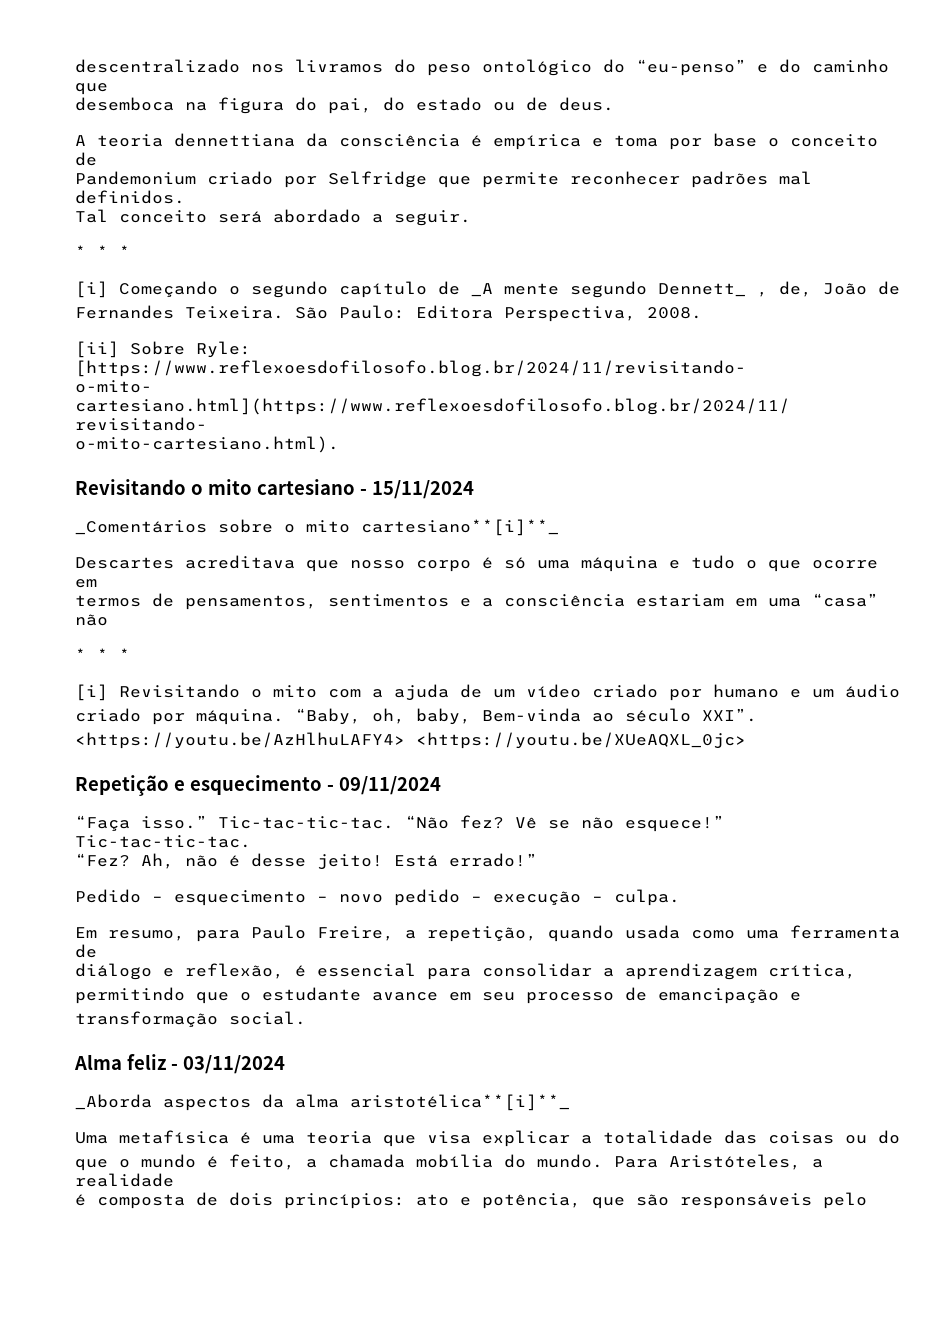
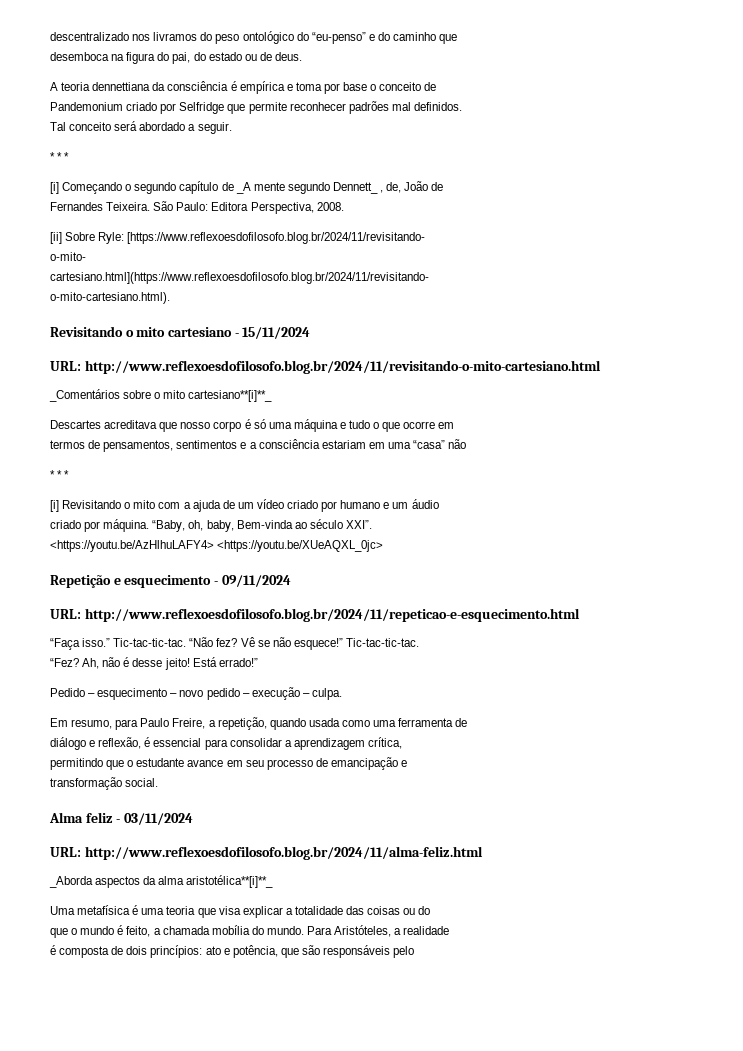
(474, 489) none -> [50,360,601,374] // URL: http://www.reflexoesdofilosofo.blog.br/2024/11/revisitando-o-mito-cartesiano.html
(441, 785) none -> [50,608,580,622] // URL: http://www.reflexoesdofilosofo.blog.br/2024/11/repeticao-e-esquecimento.html
(285, 1064) none -> [50,846,483,860] // URL: http://www.reflexoesdofilosofo.blog.br/2024/11/alma-feliz.html

